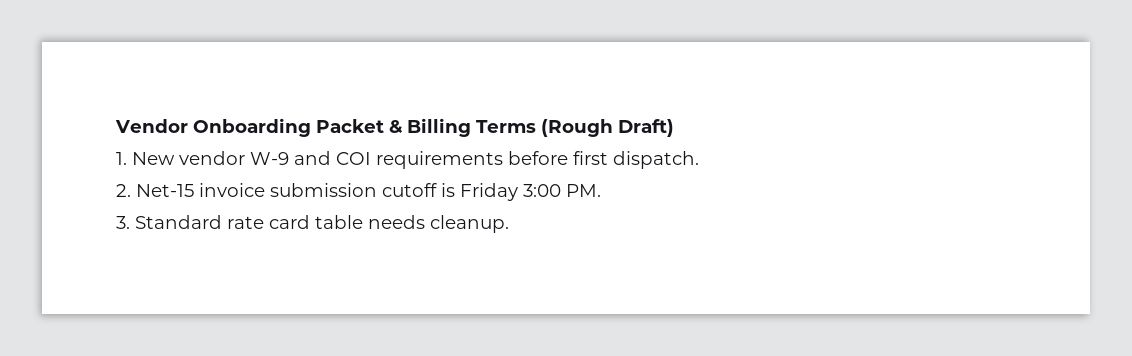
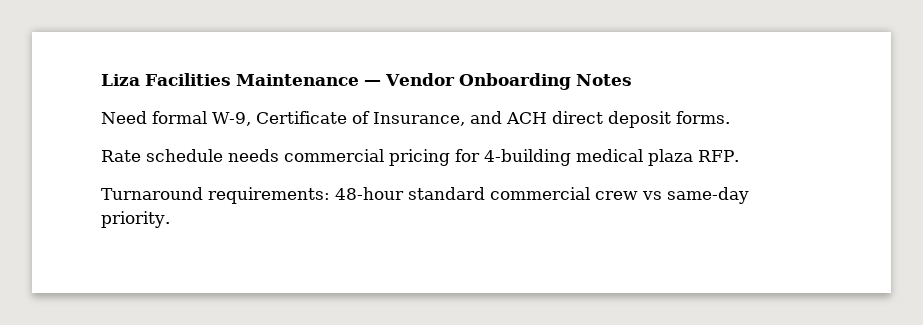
[115,118,674,137] [116,151,699,169] [116,183,601,201] [116,215,509,233] Vendor Onboarding Packet & Billing Terms (Rough Draft) // 1. New vendor W-9 and COI requirements before first dispatch. // 2. Net-15 invoice submission cutoff is Friday 3:00 PM. // 3. Standard rate card table needs cleanup. -> [101,73,632,90] [101,111,730,128] [101,149,739,166] [101,187,749,204] [101,211,170,228] Liza Facilities Maintenance — Vendor Onboarding Notes // Need formal W-9, Certificate of Insurance, and ACH direct deposit forms. // Rate schedule needs commercial pricing for 4-building medical plaza RFP. // Turnaround requirements: 48-hour standard commercial crew vs same-day priority.

